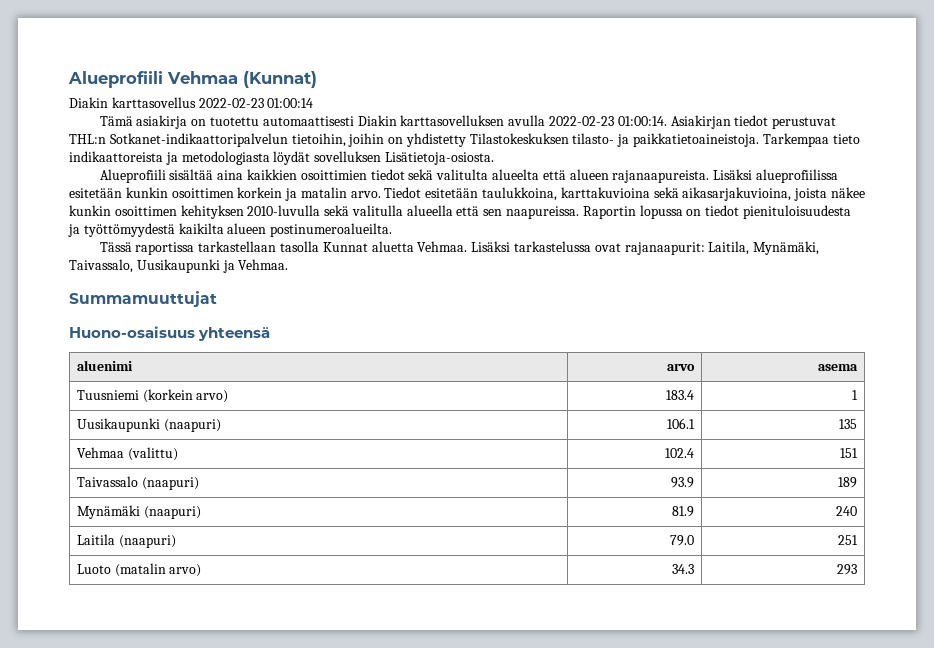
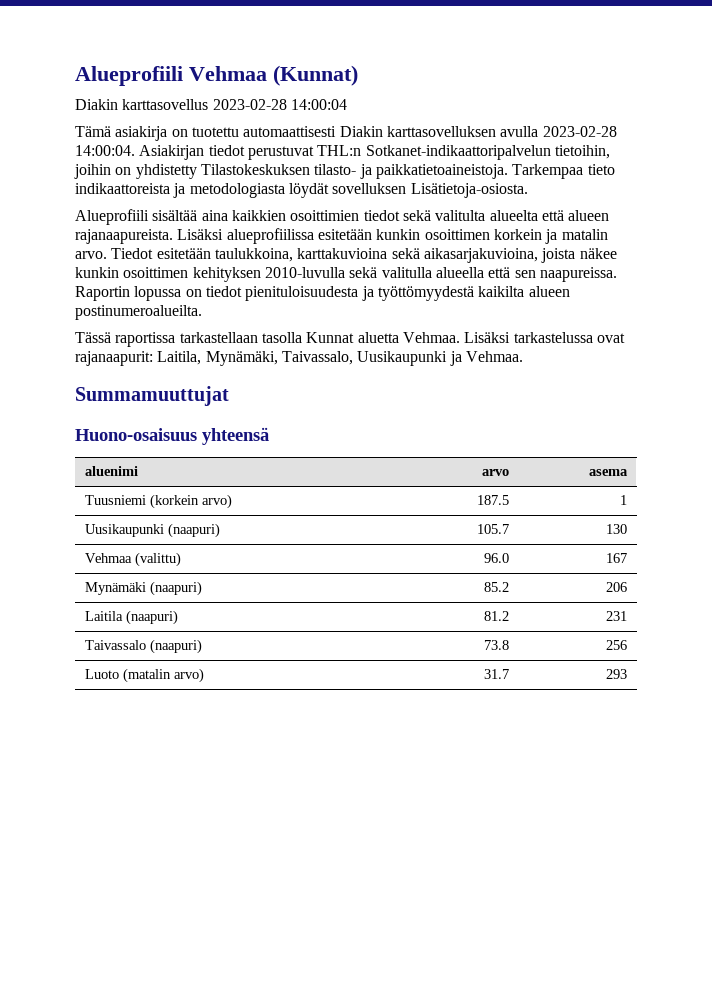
[198,98,314,108] 2022-02-23 01:00:14 -> [212,99,347,110] 2023-02-28 14:00:04
[548,116,667,126] 2022-02-23 01:00:14. -> [542,126,617,137] [75,145,135,156] 2023-02-28 14:00:04.
[666,390,695,400] 183.4 -> [476,495,509,505] 187.5
[667,418,696,429] [839,419,858,429] 106.1 | 135 -> [476,524,509,534] [605,524,627,534] 105.7 | 130
[665,448,695,458] [840,448,859,458] [76,476,199,490] [671,477,695,488] [838,477,858,488] [76,505,201,519] [672,506,695,517] [836,506,858,516] [76,534,176,548] [670,535,695,546] [838,535,859,545] 102.4 | 151 // Taivassalo (naapuri) | 93.9 | 189 // Mynämäki (naapuri) | 81.9 | 240 // Laitila (naapuri) | 79.0 | 251 -> [483,553,509,563] [605,553,627,563] [85,581,203,596] [483,582,509,592] [605,582,627,592] [85,610,179,625] [483,611,509,621] [605,611,627,621] [85,639,203,654] [483,640,509,650] [605,640,627,650] 96.0 | 167 // Mynämäki (naapuri) | 85.2 | 206 // Laitila (naapuri) | 81.2 | 231 // Taivassalo (naapuri) | 73.8 | 256
[672,564,695,574] 34.3 -> [483,669,509,679] 31.7

